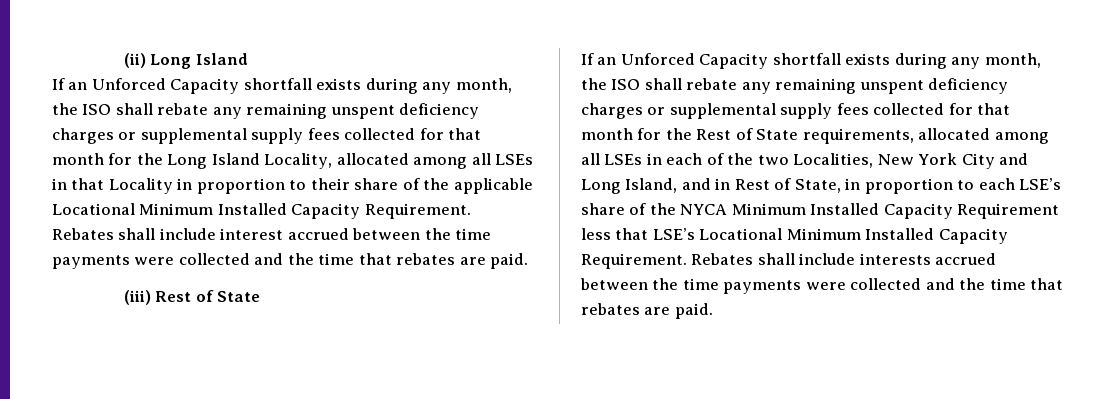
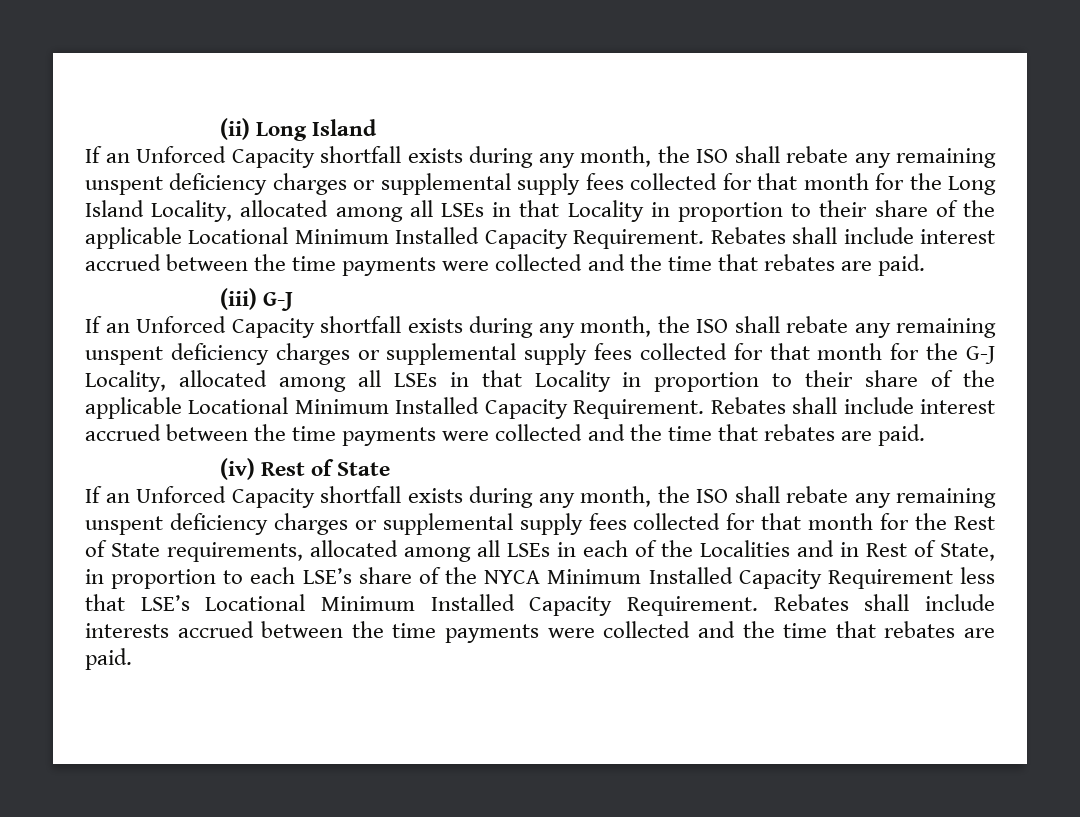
(151, 297) none -> [262,292,293,311] [85,316,996,338] [85,343,995,365] [85,370,996,392] [85,397,996,419] [85,424,925,446] [219,458,255,480] G-J // If an Unforced Capacity shortfall exists during any month, the ISO shall rebate any remaining unspent deficiency charges or supplemental supply fees collected for that month for the G-J Locality, allocated among all LSEs in that Locality in proportion to their share of the applicable Locational Minimum Installed Capacity Requirement. Rebates shall include interest accrued between the time payments were collected and the time that rebates are paid. // (iv)
[757,153,1028,169] [581,178,678,194] two Localities, New York City and Long Island, -> [700,540,790,557] Localities

